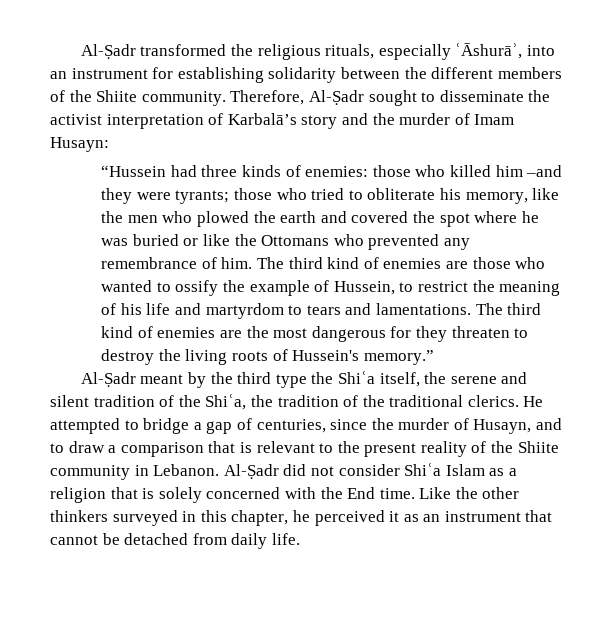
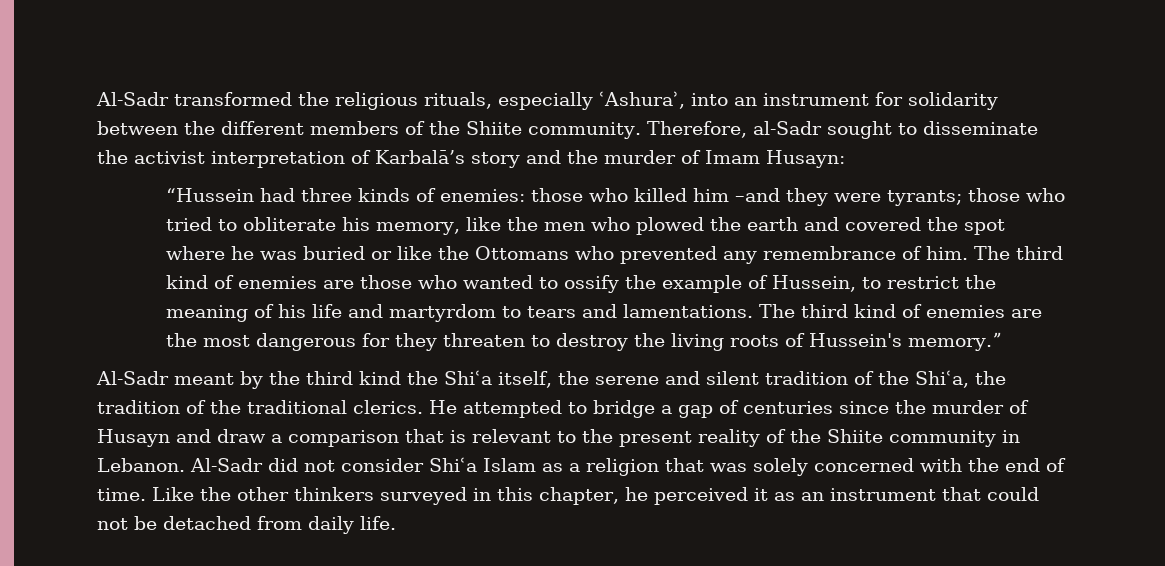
[80,44,136,59] Al-Ṣadr -> [96,92,169,106] Al-Sadr
[455,43,523,59] ʿᾹshurāʾ, -> [599,91,685,109] ʿAshuraʾ,
[177,67,264,83] establishing -> (903, 99) none
[308,90,364,105] Al-Ṣadr -> [752,121,822,135] al-Sadr
[80,372,136,387] Al-Ṣadr -> [96,371,169,385] Al-Sadr
[275,374,307,388] type -> [359,371,401,385] kind
[256,419,326,433] centuries, -> [743,401,833,414] centuries
[473,418,563,434] [50,443,64,453] Husayn, and to -> [97,429,211,447] Husayn and
[223,464,279,479] Al-Ṣadr -> [190,458,263,472] Al-Sadr
[142,488,155,499] is -> [710,463,747,472] was
[347,487,376,499] End -> [1005,458,1066,472] end of
[50,535,98,545] cannot -> [986,487,1039,501] [97,518,128,530] could not

